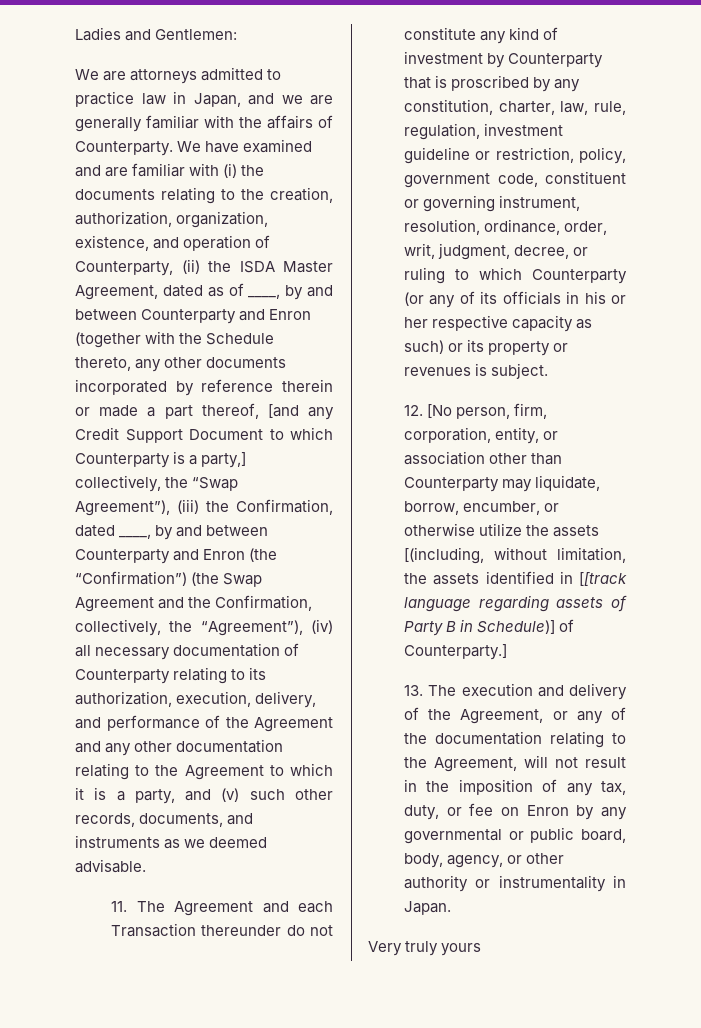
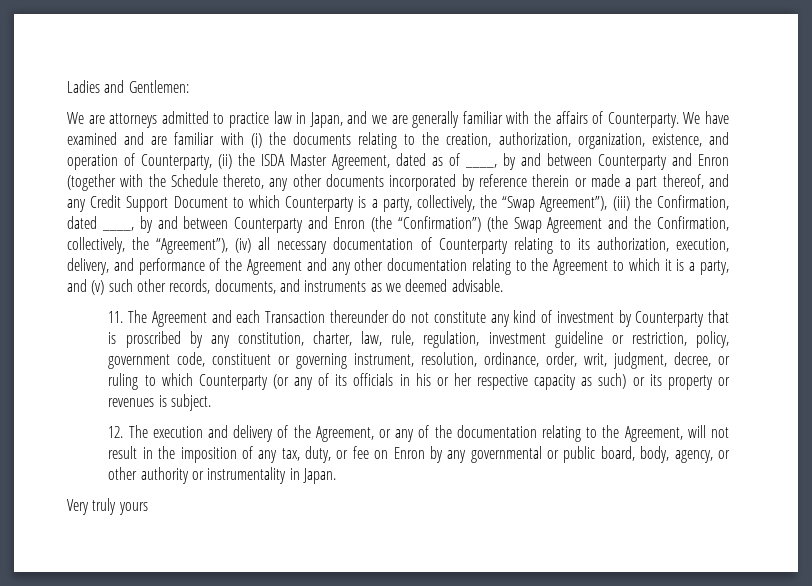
[267,404,299,418] [and -> [708,174,729,187] and
[201,452,247,468] party,] -> [382,197,412,212] party,
[427,403,548,419] [404,427,559,444] [404,451,563,465] [404,475,601,492] [404,501,560,515] [404,523,600,537] [404,547,626,564] [404,571,627,586] [404,595,627,612] [404,619,575,636] [404,644,508,660] [404,685,424,696] [No person, firm, corporation, entity, or association other than Counterparty may liquidate, borrow, encumber, or otherwise utilize the assets [(including, without limitation, the assets identified in [[track language regarding assets of Party B in Schedule)] of Counterparty.] // 13. -> (124, 432) none

